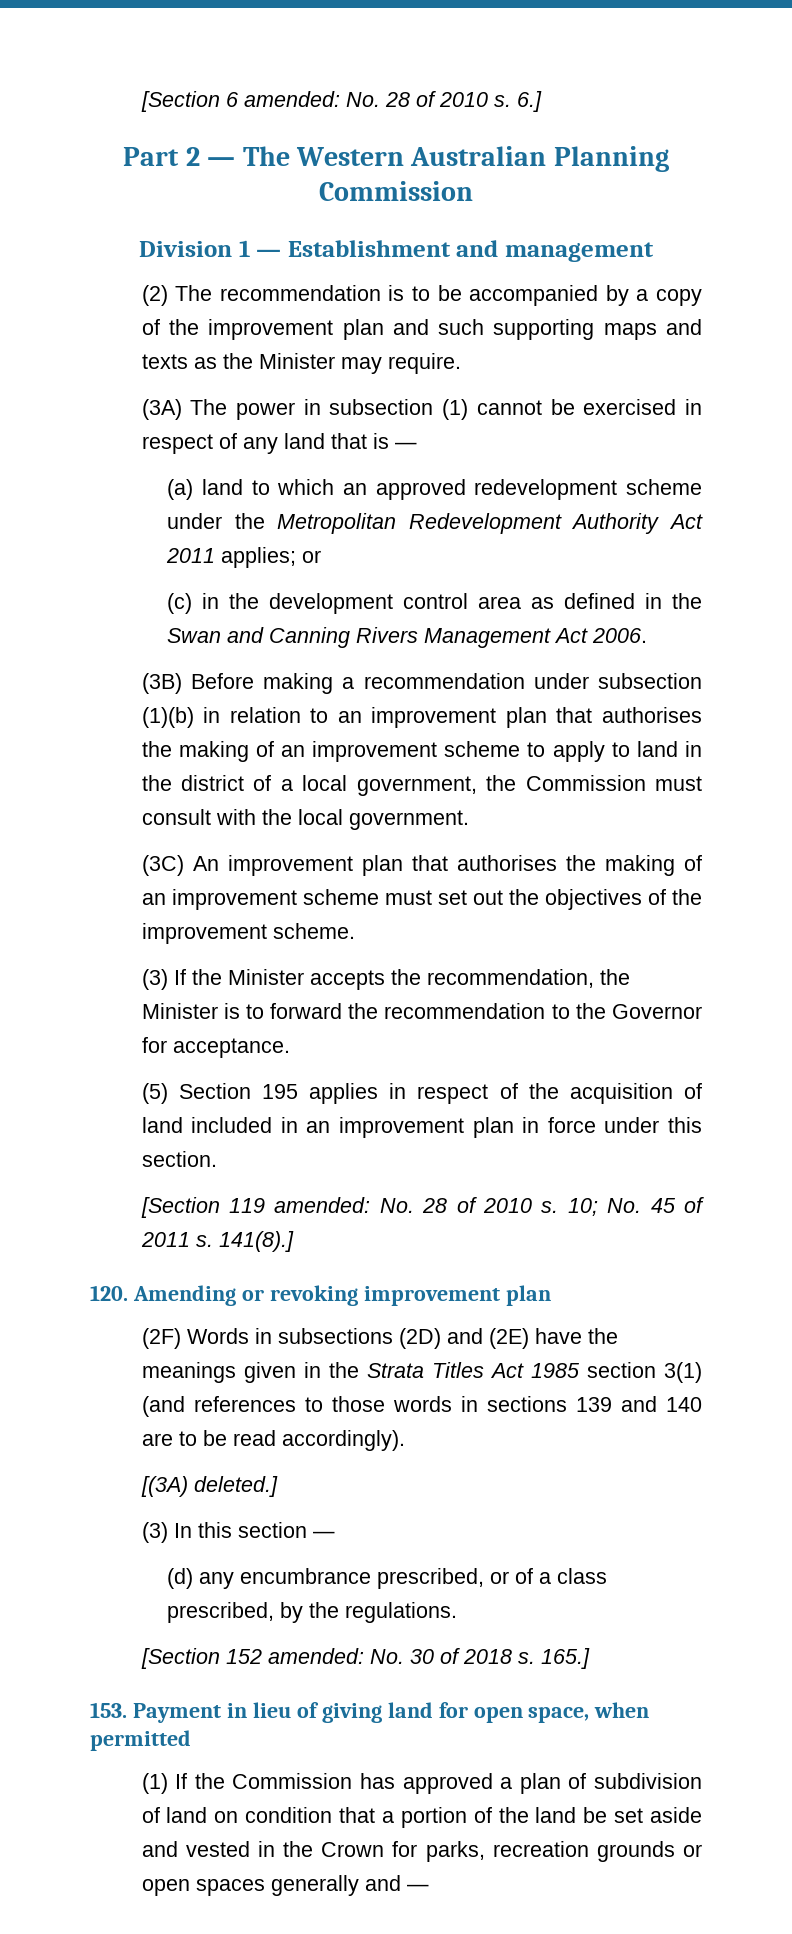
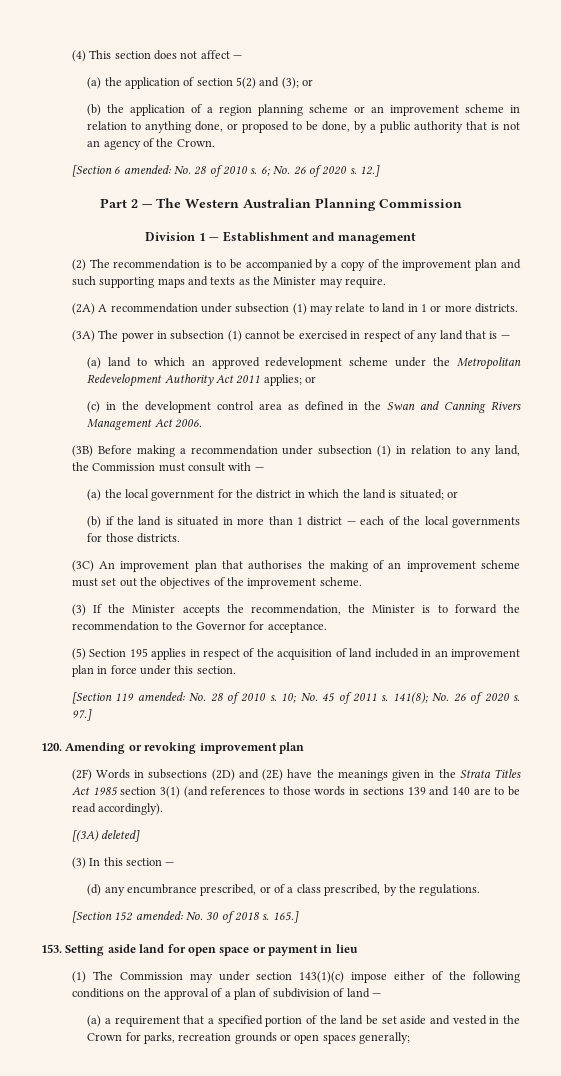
(140, 101) none -> [71,50,243,62] [87,77,314,89] [87,104,520,116] [87,121,520,133] [87,138,215,150] (4) This section does not affect — // (a) the application of section 5(2) and (3); or // (b) the application of a region planning scheme or an improvement scheme in relation to anything done, or proposed to be done, by a public authority that is not an agency of the Crown. //
[516,91,542,112] 6.] -> [260,165,381,177] 6; No. 26 of 2020 s. 12.]
(461, 363) none -> [71,303,519,315] // (2A) A recommendation under subsection (1) may relate to land in 1 or more districts.
[141,707,703,728] [141,741,702,762] [141,775,477,796] (1)(b) in relation to an improvement plan that authorises the making of an improvement scheme to apply to land in the district of a local government, -> [377,445,520,457] (1) in relation to any land,
[261,809,469,830] the local government. -> [254,467,264,471] [87,489,459,501] [87,516,521,528] [87,533,180,543] — // (a) the local government for the district in which the land is situated; or // (b) if the land is situated in more than 1 district — each of the local governments for those districts.
[218,1231,294,1252] 141(8).] -> [392,692,521,704] [71,709,92,721] 141(8); No. 26 of 2020 s. 97.]
[193,1476,278,1497] deleted.] -> [101,830,141,842] deleted]
[132,1702,650,1723] [90,1730,191,1751] [141,1773,493,1794] Payment in lieu of giving land for open space, when permitted // (1) If the Commission has approved -> [65,944,358,956] [71,971,521,983] [71,988,223,1000] Setting aside land for open space or payment in lieu // (1) The Commission may under section 143(1)(c) impose either of the following conditions on the approval of
[214,1807,333,1823] on condition -> [371,993,381,997] [87,1015,180,1027] — // (a) a requirement
(394, 1817) none -> [217,1015,263,1027] specified
[270,1875,429,1896] generally and — -> [359,1032,411,1044] generally;

